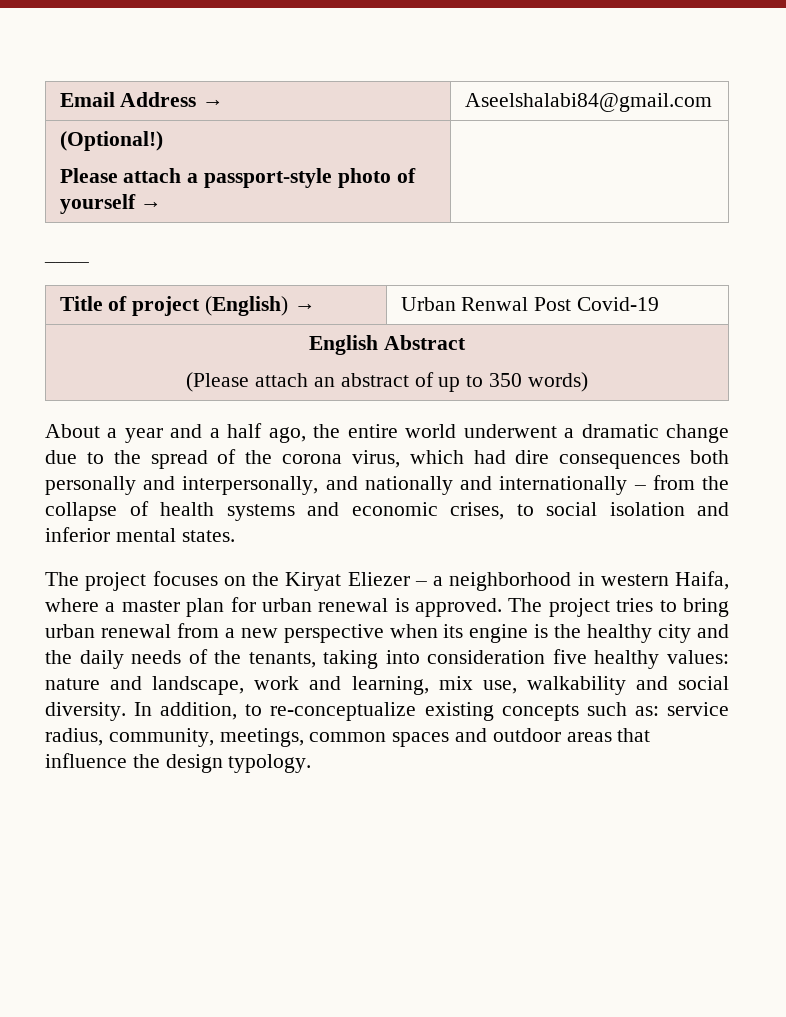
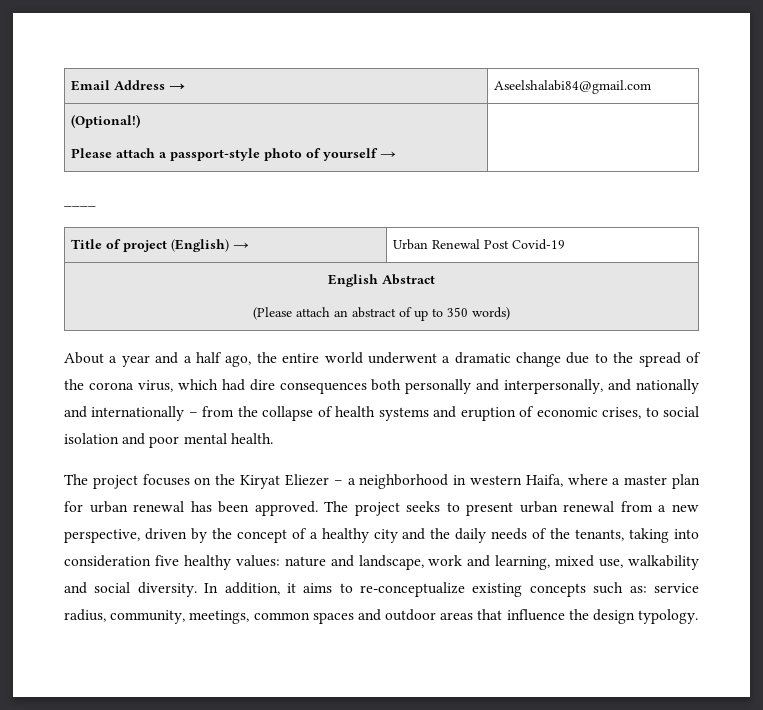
[461,297,529,311] Renwal -> [432,239,481,249] Renewal
(339, 509) none -> [460,406,535,421] eruption of
[45,527,235,542] inferior mental states. -> [149,433,273,448] poor mental health.
[394,598,409,612] is -> [190,501,250,513] has been
[616,598,729,617] tries to bring -> [406,501,514,516] seeks to present
[283,624,582,643] perspective when its engine is the -> [64,528,318,543] perspective, driven by the concept of a
[438,676,473,690] mix -> [555,555,595,567] mixed
(238, 711) none -> [286,583,333,593] it aims

